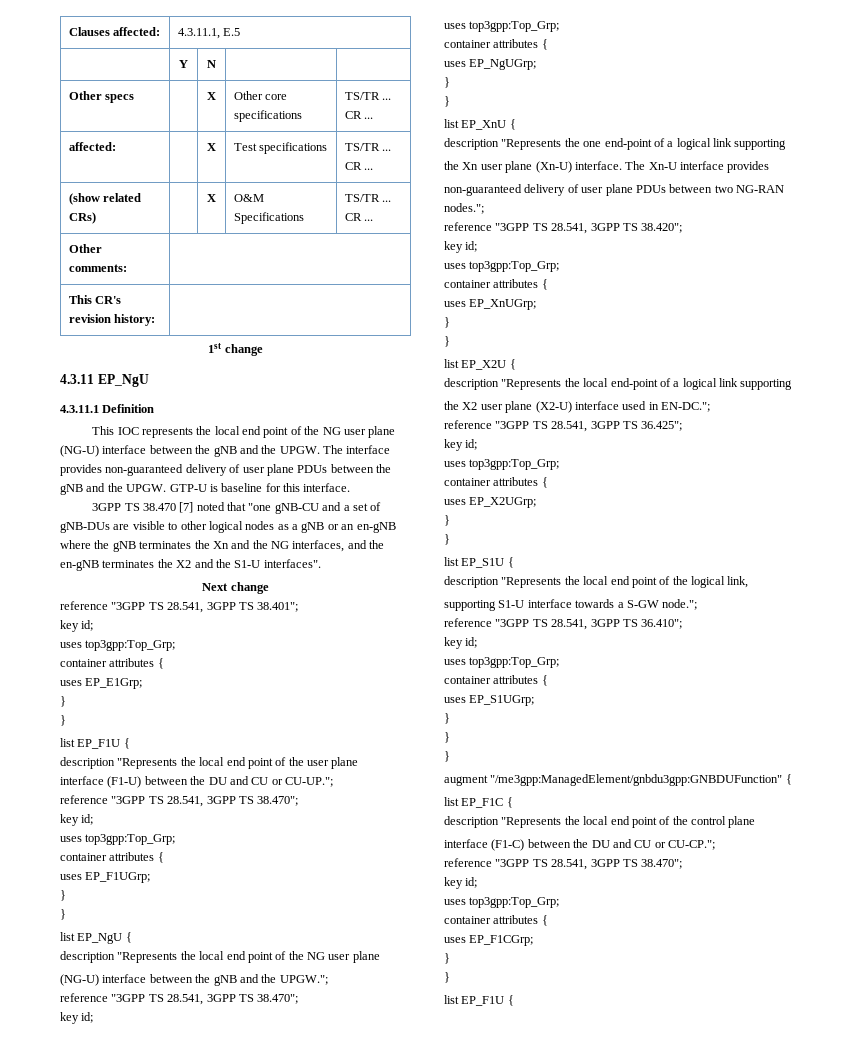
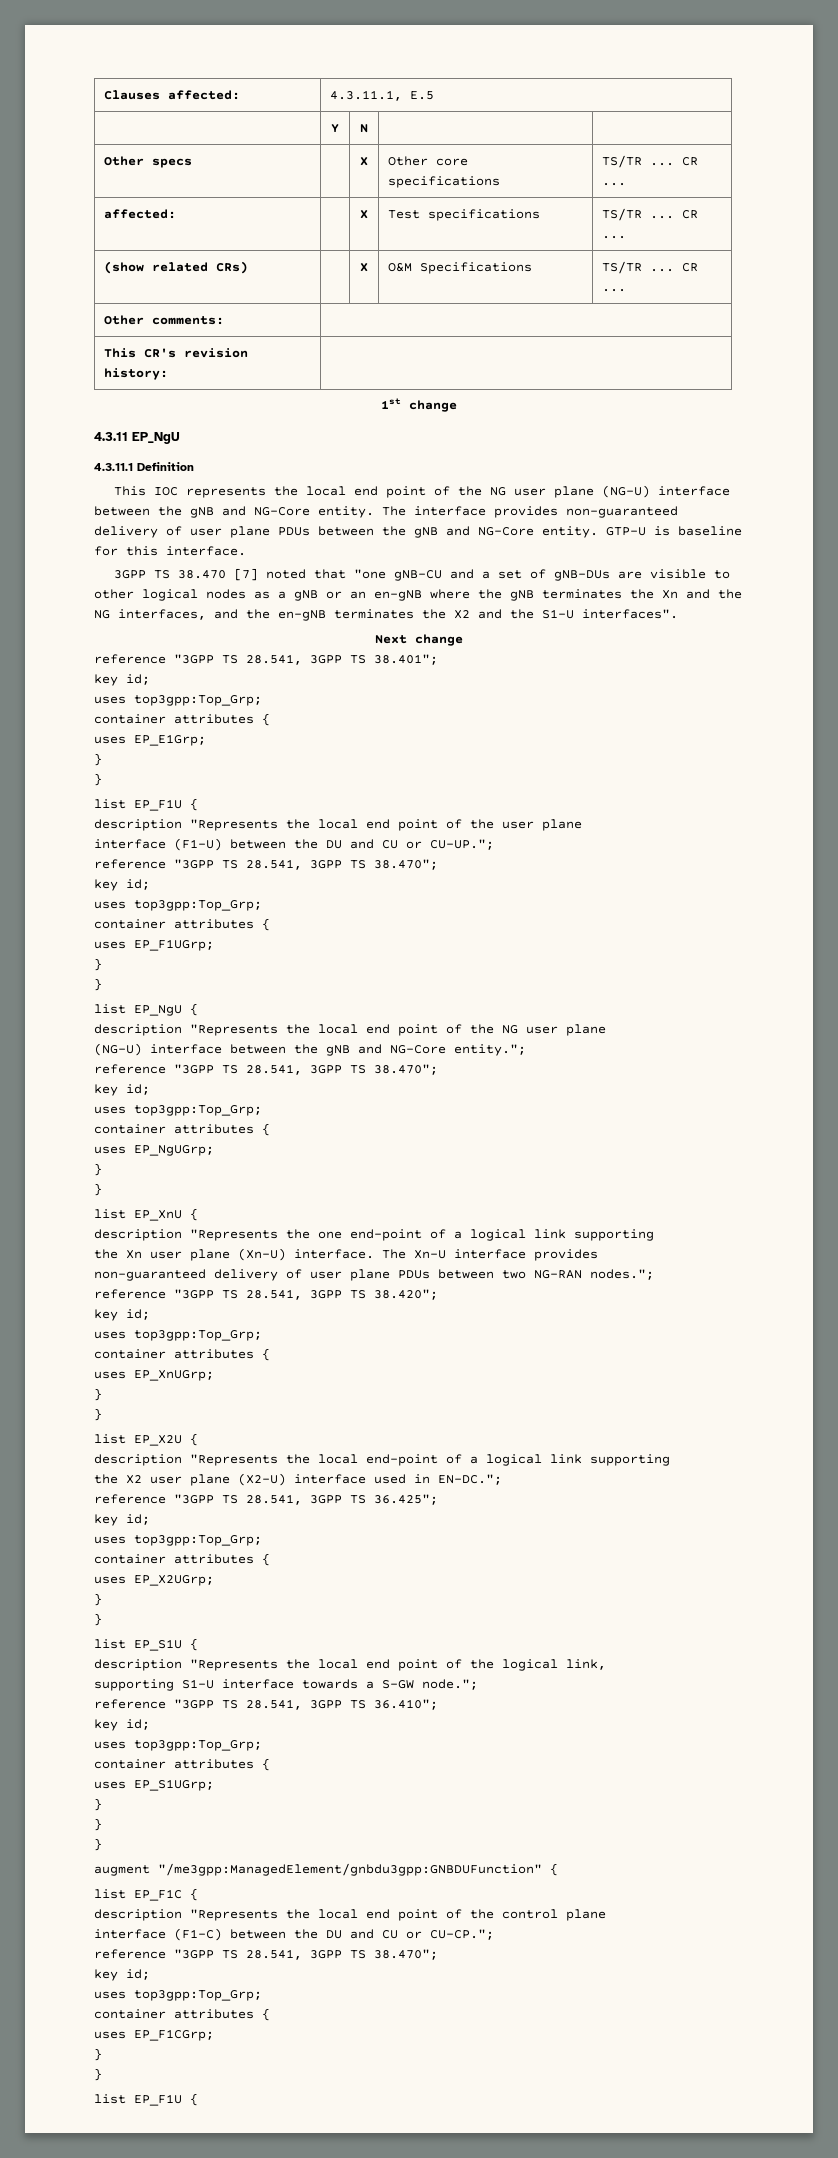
[261,445,320,454] the UPGW. -> [254,506,374,518] NG-Core entity.
[107,483,167,492] the UPGW. -> [478,526,598,538] NG-Core entity.
[261,974,328,985] the UPGW."; -> [390,1044,526,1056] NG-Core entity.";

